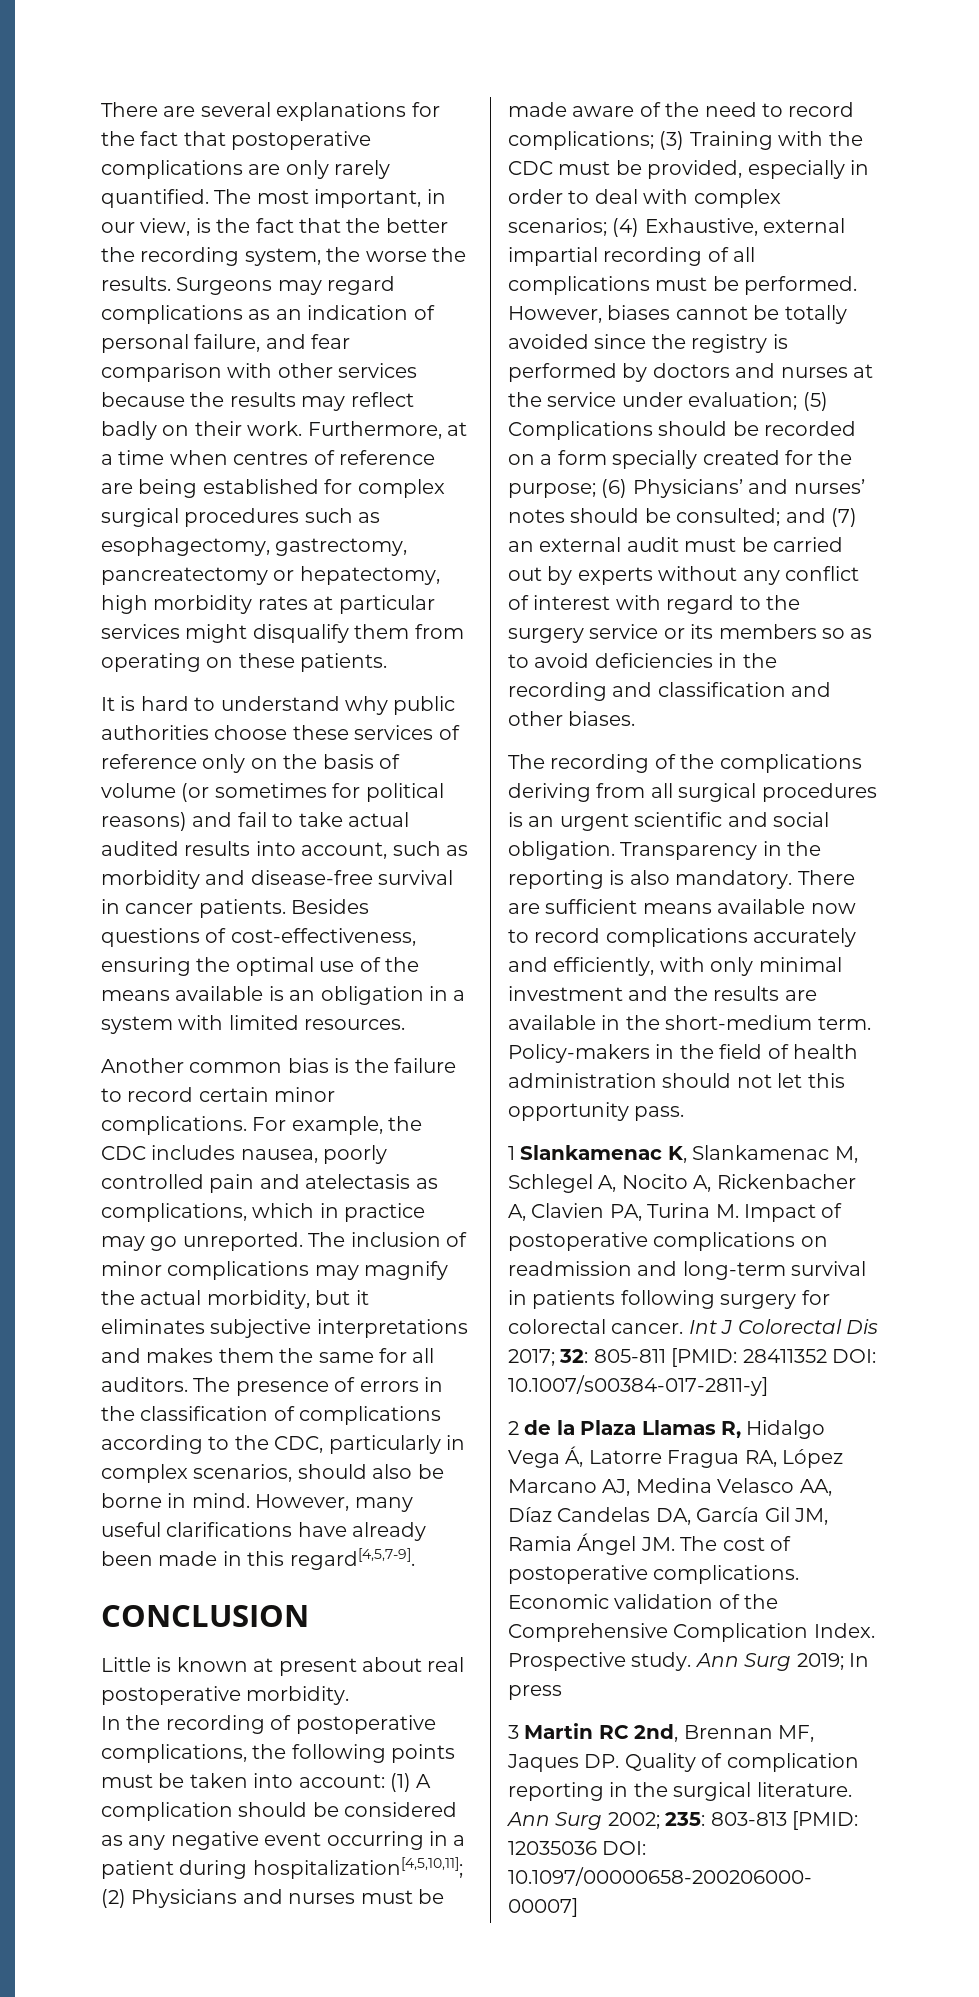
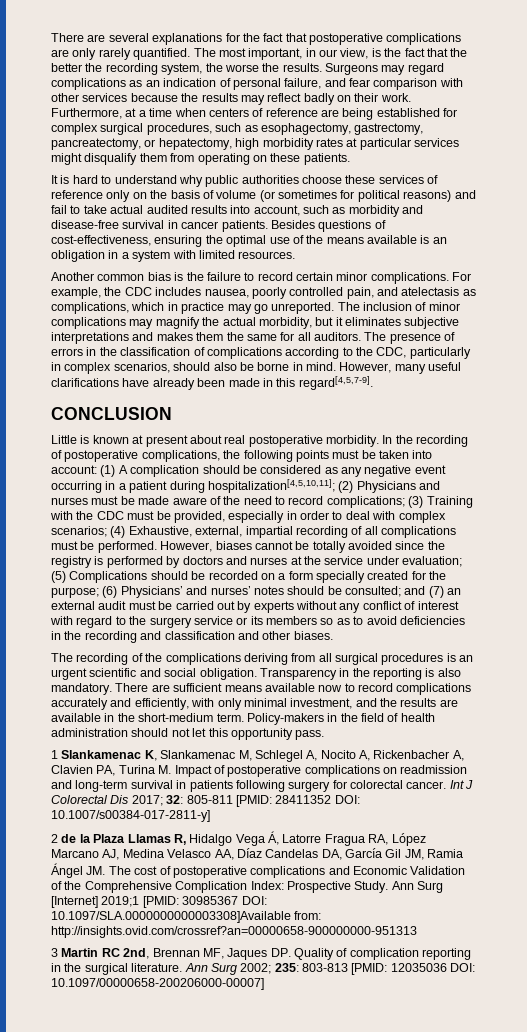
[233,451,309,465] centres -> [208,108,249,117] centers
[184,508,300,527] procedures -> [146,123,212,135] procedures,
[101,567,268,585] pancreatectomy -> [51,138,141,150] pancreatectomy,
[209,1174,255,1193] pain -> [346,287,374,299] pain,
(350, 1695) // -> (379, 441) none
[763,218,846,233] external -> [195,526,243,537] external,
[508,986,623,1001] investment -> [290,698,353,709] investment,
[653,1565,800,1584] [508,1594,779,1609] [508,1623,875,1642] [508,1652,869,1671] [508,1685,562,1700] complications. Economic validation of the Comprehensive Complication Index. Prospective study. Ann Surg 2019; In press -> [250,866,466,878] [51,881,443,893] [51,896,267,908] [51,911,322,923] [51,926,417,938] complications and Economic Validation of the Comprehensive Complication Index: Prospective Study. Ann Surg [Internet] 2019;1 [PMID: 30985367 DOI: 10.1097/SLA.0000000000003308]Available from: http://insights.ovid.com/crossref?an=00000658-900000000-951313

